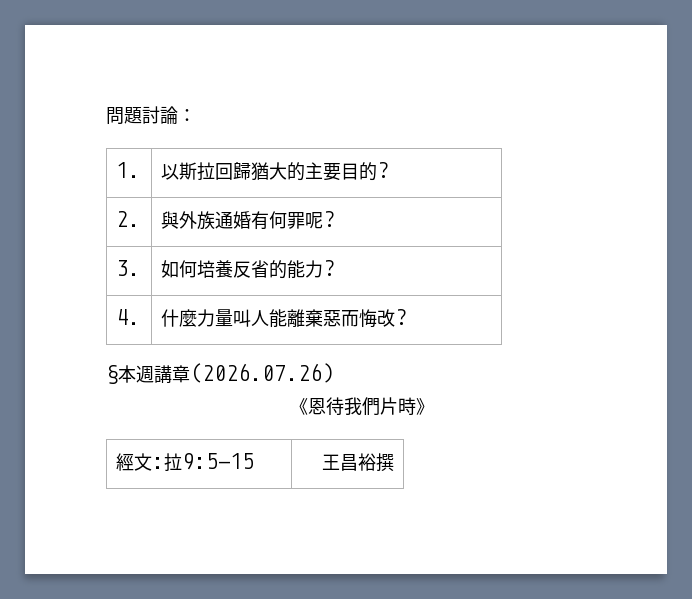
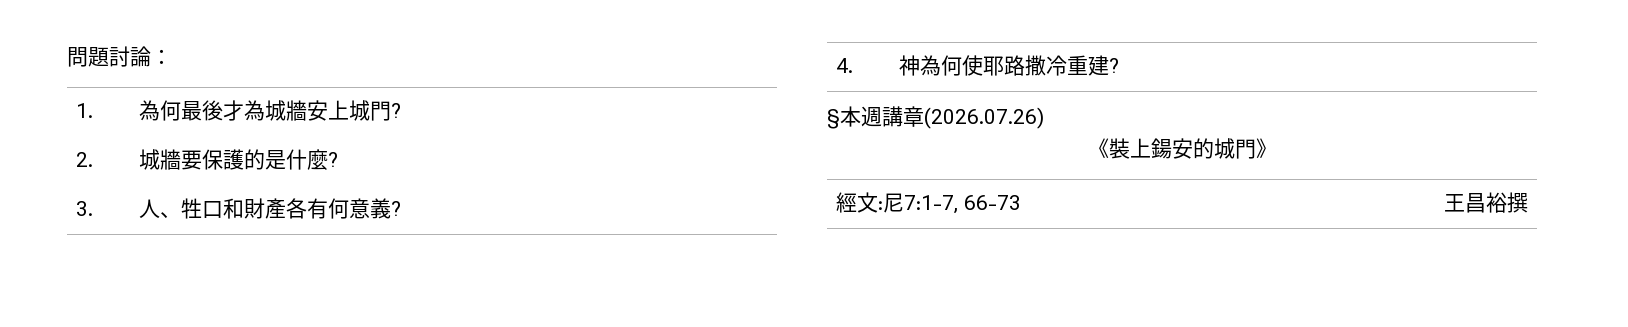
[161,161,390,181] [116,211,141,227] [161,211,336,230] [116,260,141,276] [161,260,336,279] [116,309,141,325] [161,309,396,328] 以斯拉回歸猶大的主要目的? // 2. | 與外族通婚有何罪呢? // 3. | 如何培養反省的能力? // 4. | 什麼力量叫人能離棄惡而悔改 -> [139,100,402,121] [76,152,94,167] [139,149,339,170] [76,201,94,216] [139,198,402,219] [836,58,854,73] [899,55,1110,76] 為何最後才為城牆安上城門? // 2. | 城牆要保護的是什麼? // 3. | 人、牲口和財產各有何意義? // 4. | 神為何使耶路撒冷重建
[307,397,416,416] 恩待我們片時 -> [1108,138,1256,159] 裝上鍚安的城門
[164,453,255,472] 拉9:5-15 -> [883,193,1022,214] 尼7:1-7, 66-73

